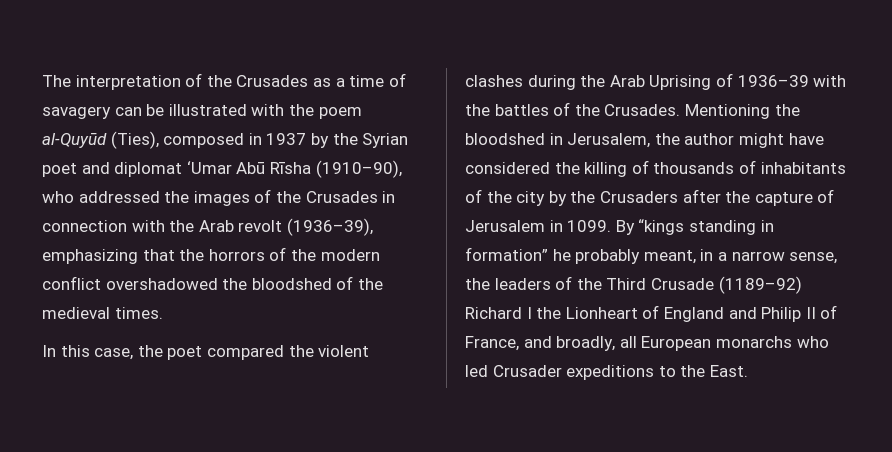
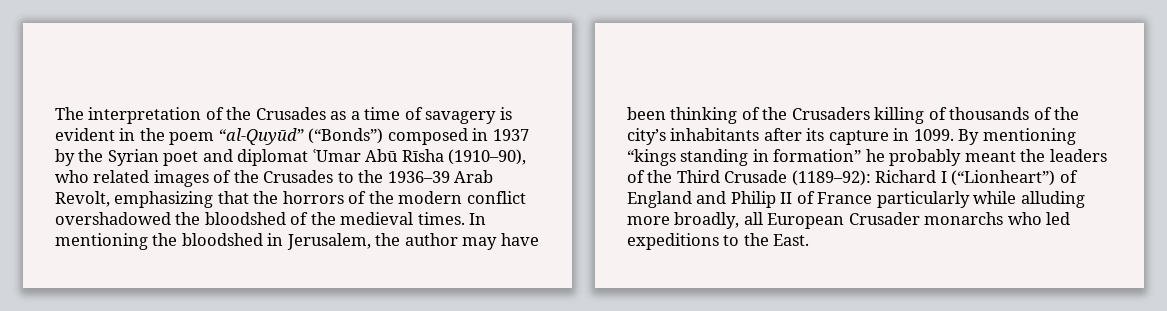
[114,104,362,119] [42,131,159,149] can be illustrated with the poem al-Quyūd (Ties), -> [499,107,512,120] [55,128,384,145] is evident in the poem “al-Quyūd” (“Bonds”)
[186,161,232,174] ‘Umar -> [312,149,361,162] ʿUmar
[78,191,190,203] addressed the -> [93,170,150,183] related
[382,191,396,203] [42,218,373,236] in connection with the Arab revolt (1936–39), -> [337,170,494,183] [55,191,110,207] to the 1936–39 Arab Revolt,
[42,345,370,360] [465,73,847,90] [465,102,770,119] // In this case, the poet compared the violent clashes during the Arab Uprising of 1936–39 with the battles of the Crusades. Mentioning -> [469,213,487,225] [55,233,148,250] In mentioning
[738,133,824,148] [465,160,846,177] [465,189,835,206] [465,220,545,232] might have considered the killing of thousands of inhabitants of the city by the Crusaders after the capture of Jerusalem -> [462,233,539,250] [627,107,1080,124] [627,128,889,145] may have been thinking of the Crusaders killing of thousands of the city’s inhabitants after its capture
(635, 227) none -> [982,128,1076,145] mentioning
[643,249,838,264] meant, in a narrow sense, -> [964,151,1016,162] meant
[718,276,802,294] (1189–92) -> [791,170,871,186] (1189–92):
[536,307,638,319] the Lionheart -> [951,170,1056,186] (“Lionheart”)
[465,336,552,351] France, and -> [817,191,1085,208] [627,216,670,225] France particularly while alluding more
(712, 343) none -> [848,212,920,225] Crusader
[492,365,562,377] Crusader -> (1071, 218) none

